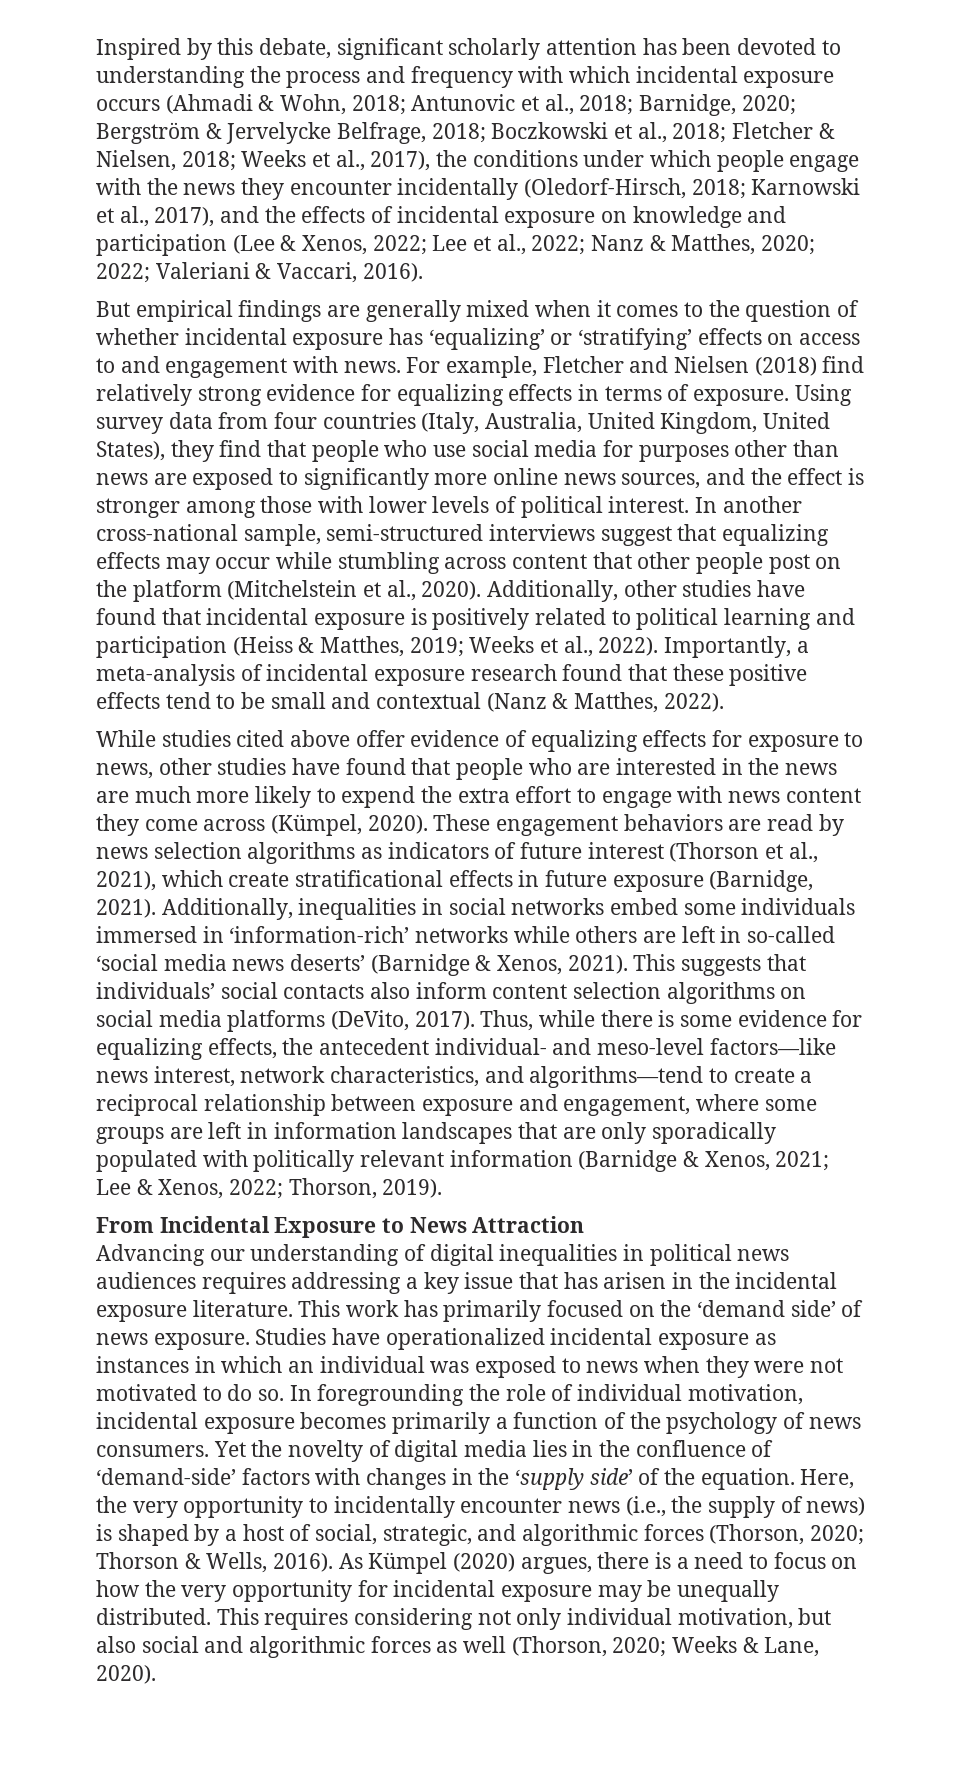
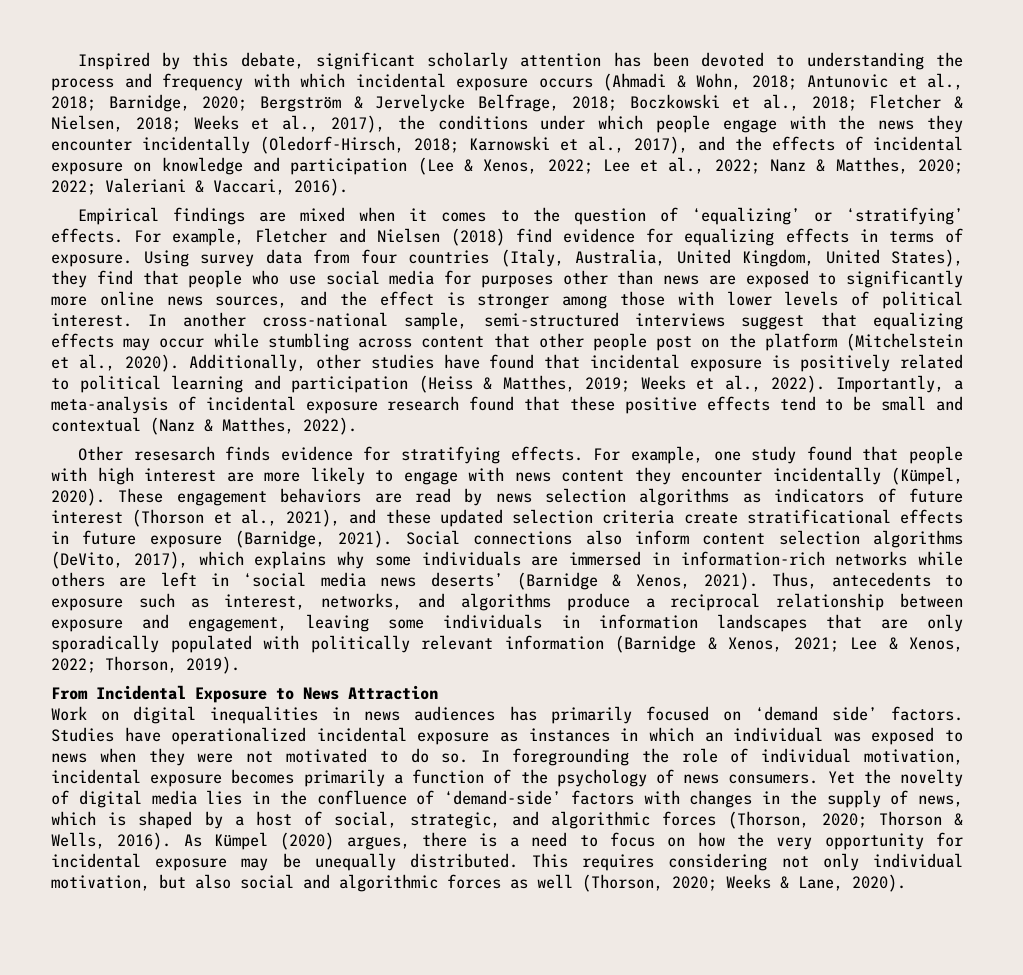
[96,300,233,322] But empirical -> [77,207,159,225] Empirical
[365,300,461,322] generally -> (287, 217) none
[96,328,861,350] [96,356,401,378] whether incidental exposure has ‘equalizing’ or ‘stratifying’ effects on access to and engagement with news. -> [691,207,964,225] [51,228,123,243] ‘equalizing’ or ‘stratifying’ effects.
[96,384,262,406] relatively strong -> (553, 235) none
[96,730,864,752] [96,758,838,780] [96,786,572,808] While studies cited above offer evidence of equalizing effects for exposure to news, other studies have found that people who are interested in the news are much more likely to expend the extra effort -> [77,446,964,464] [51,467,365,485] Other resesarch finds evidence for stratifying effects. For example, one study found that people with high interest are more likely
[144,819,266,831] come across -> [681,467,881,485] encounter incidentally
[161,870,223,887] which -> [349,509,675,527] and these updated selection criteria
[161,898,856,920] Additionally, inequalities in social networks embed some individuals -> [405,530,964,548] [51,551,559,569] Social connections also inform content selection algorithms (DeVito, 2017), which explains why some individuals are
[229,926,410,943] ‘information-rich’ -> [680,551,825,566] information-rich
[747,926,836,943] so-called -> (230, 579) none
[633,954,806,976] [96,982,807,1004] [96,1010,863,1032] [96,1038,836,1060] [96,1066,795,1088] This suggests that individuals’ social contacts also inform content selection algorithms on social media platforms (DeVito, 2017). Thus, while there is some evidence for equalizing effects, the antecedent individual- and meso-level factors—like news interest, network characteristics, and algorithms—tend to create -> [772,572,964,589] [51,593,630,611] Thus, antecedents to exposure such as interest, networks, and algorithms produce
[696,1094,817,1111] [96,1122,242,1144] where some groups are left -> [306,614,543,632] leaving some individuals
[96,1244,427,1266] Advancing our understanding of -> [51,706,120,721] Work on
[649,1244,732,1266] political -> (351, 713) none
[201,1272,838,1294] [96,1300,400,1322] requires addressing a key issue that has arisen in the incidental exposure literature. This work -> (496, 713) none
[660,1300,692,1317] the -> (741, 716) none
[841,1300,864,1317] [96,1333,250,1350] of news exposure. -> [891,706,964,721] factors.
[515,1468,855,1490] [96,1496,866,1518] ‘supply side’ of the equation. Here, the very opportunity to incidentally encounter news (i.e., the supply of news) -> [826,790,963,808] [51,811,96,826] supply of news, which

